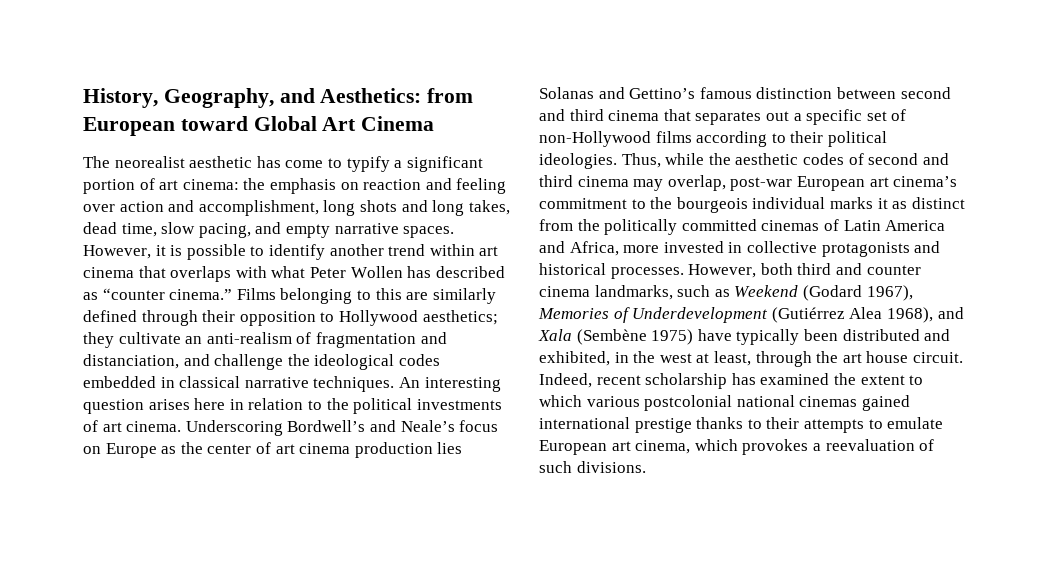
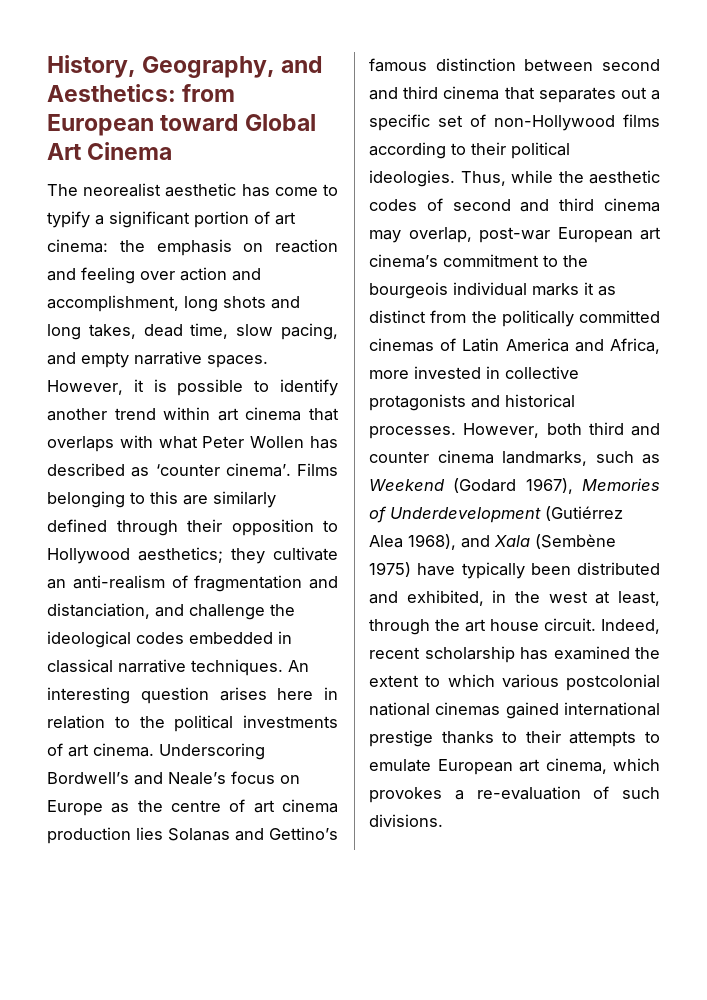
[102,288,233,300] “counter cinema.” -> [155,463,291,477] ‘counter cinema’.
[207,444,252,454] center -> [171,800,221,812] centre
[825,439,915,451] reevaluation -> [476,786,581,800] re-evaluation

